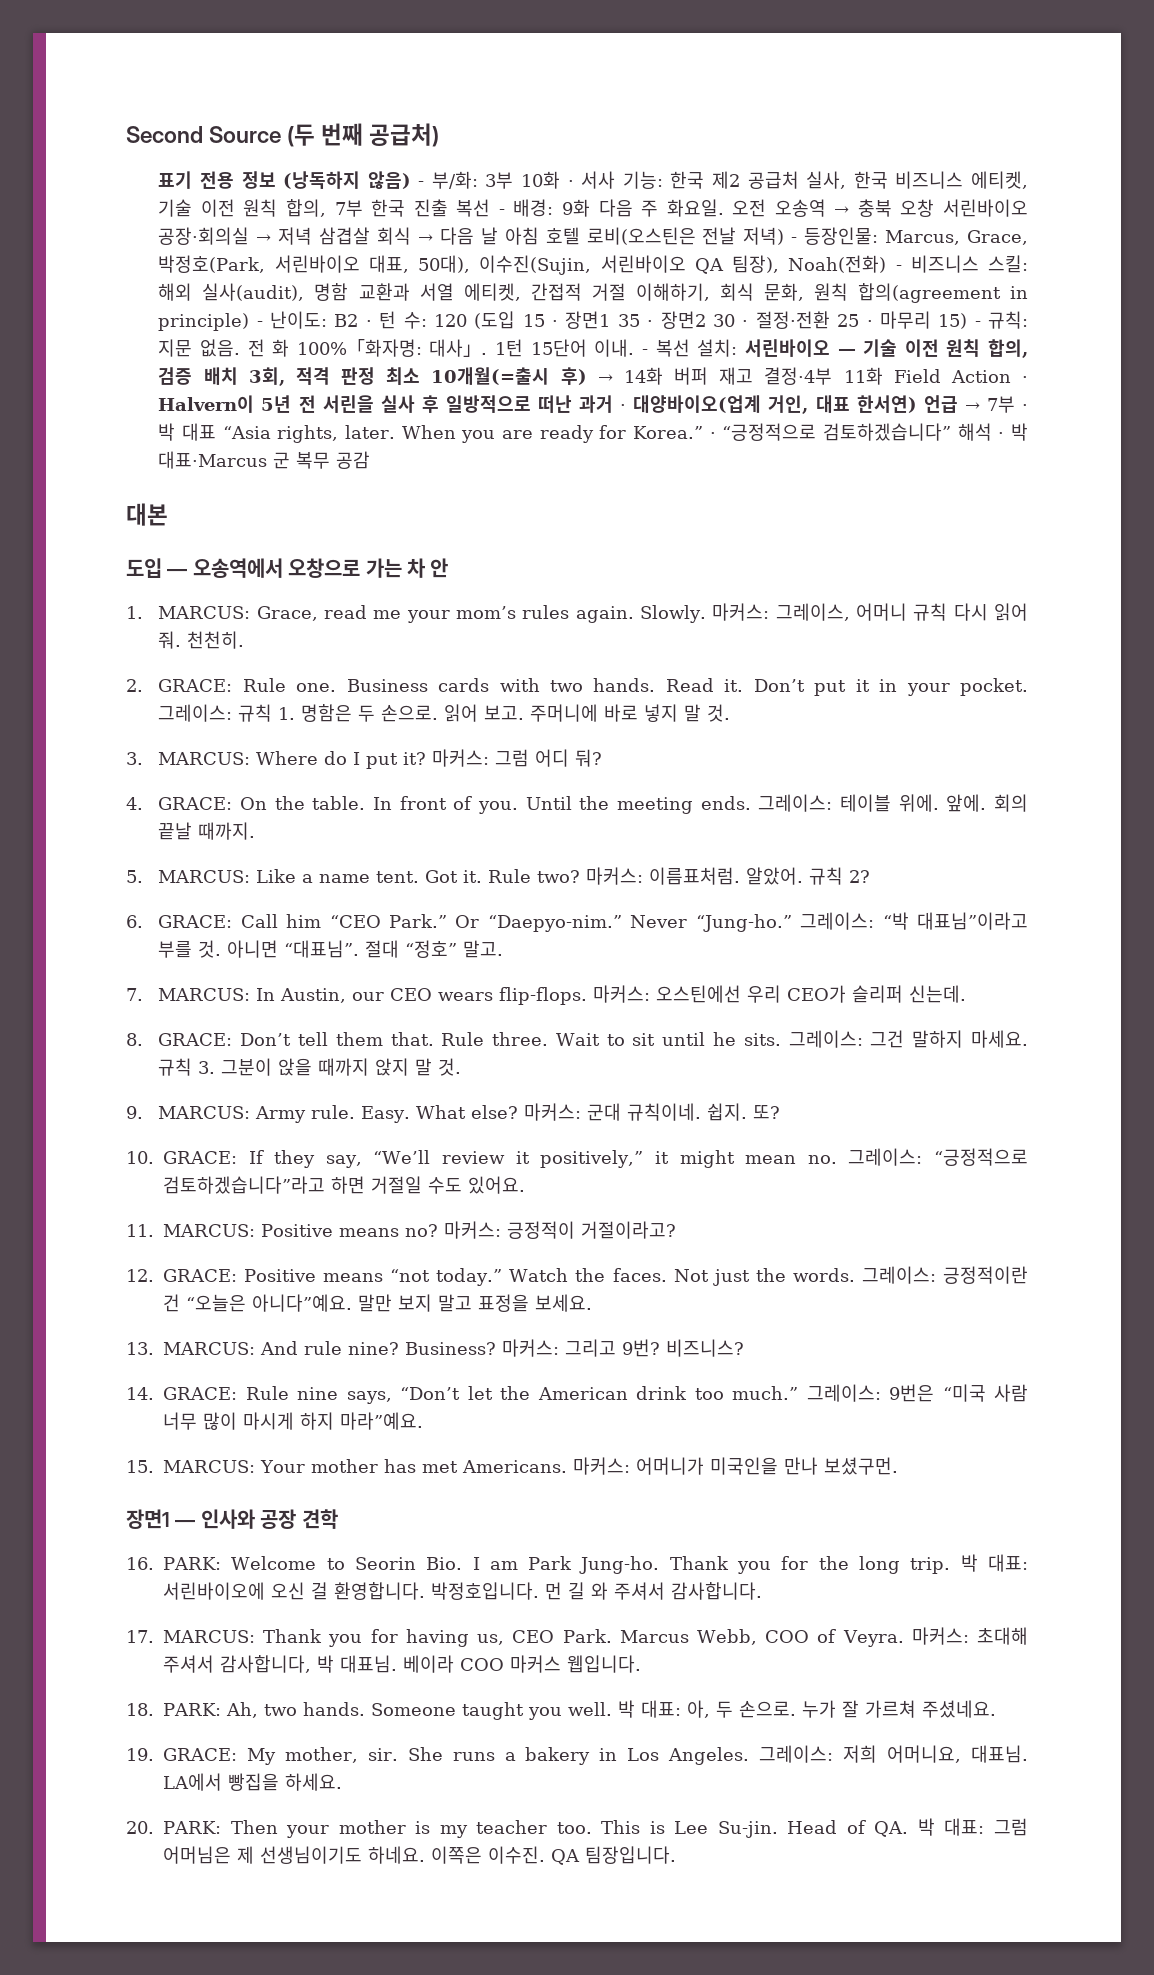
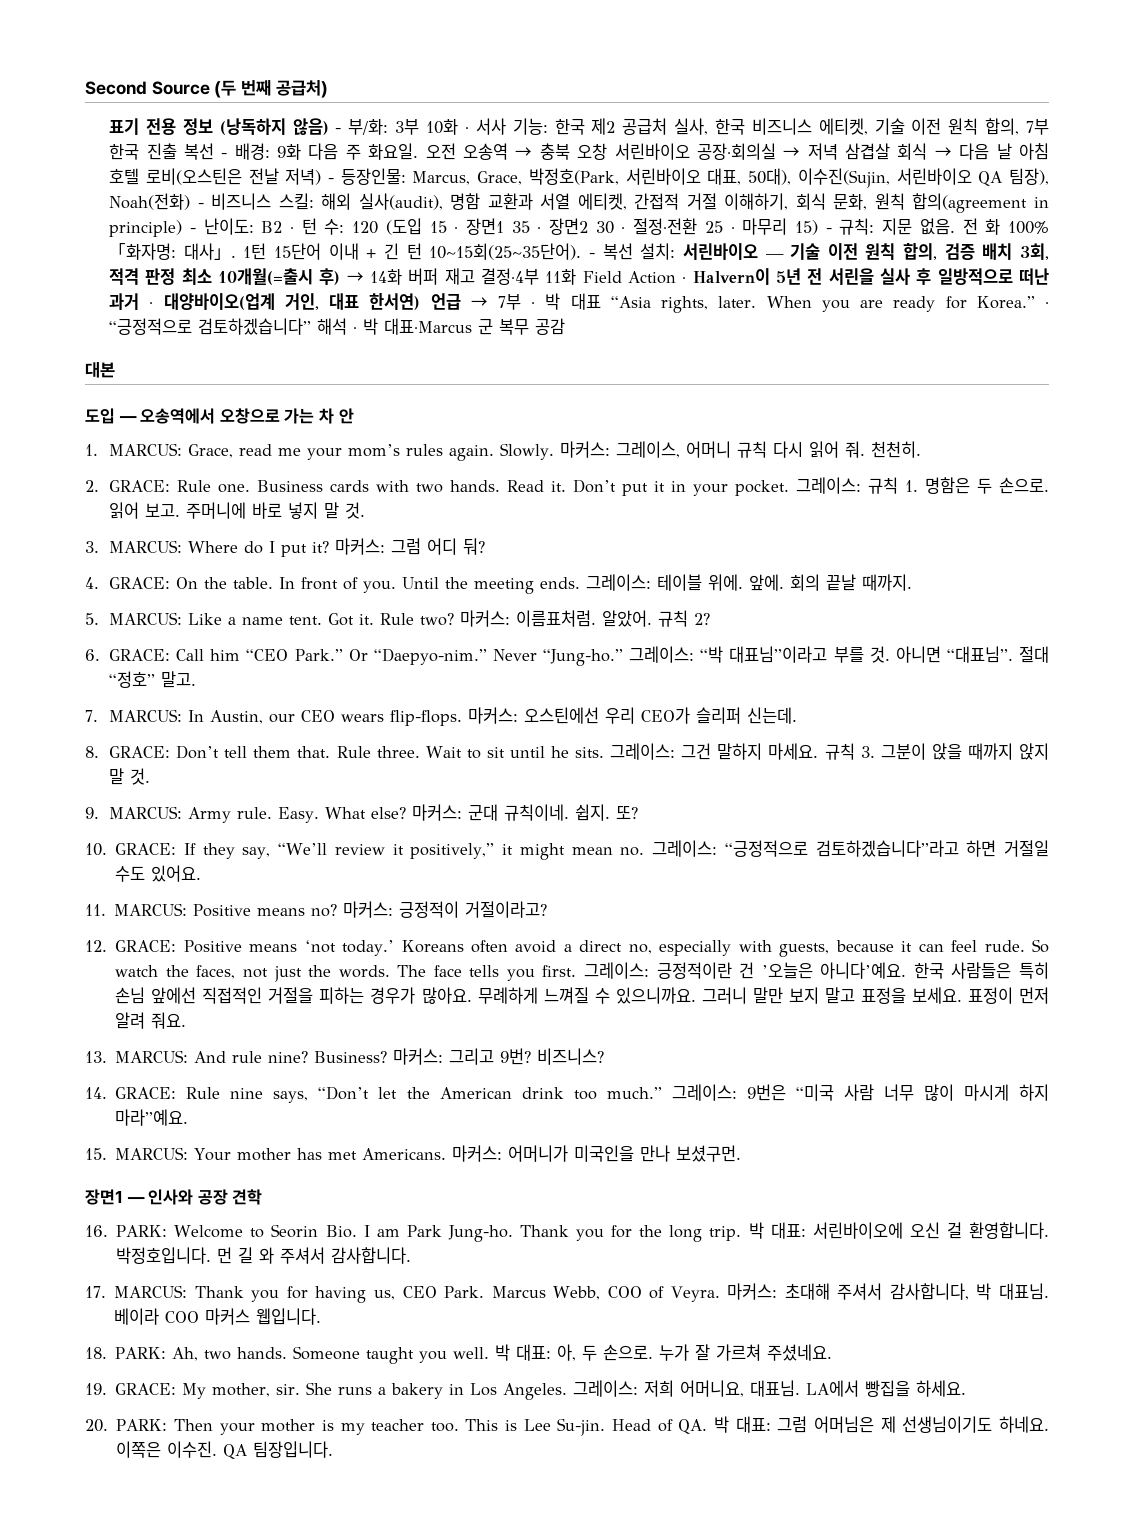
[594,339,635,357] 이내. -> [328,243,582,260] 이내 + 긴 턴 10~15회(25~35단어).
[390,1266,1028,1286] [163,1294,352,1312] “not today.” Watch the faces. Not just the words. 그레이스: 긍정적이란 건 “오늘은 아니다”예요. -> [304,939,1049,957] [115,962,1049,982] [115,987,747,1004] ‘not today.’ Koreans often avoid a direct no, especially with guests, because it can feel rude. So watch the faces, not just the words. The face tells you first. 그레이스: 긍정적이란 건 ’오늘은 아니다’예요. 한국 사람들은 특히 손님 앞에선 직접적인 거절을 피하는 경우가 많아요. 무례하게 느껴질 수 있으니까요. 그러니
(592, 1303) none -> [967,987,1049,1004] [115,1012,187,1029] 표정이 먼저 알려 줘요.

